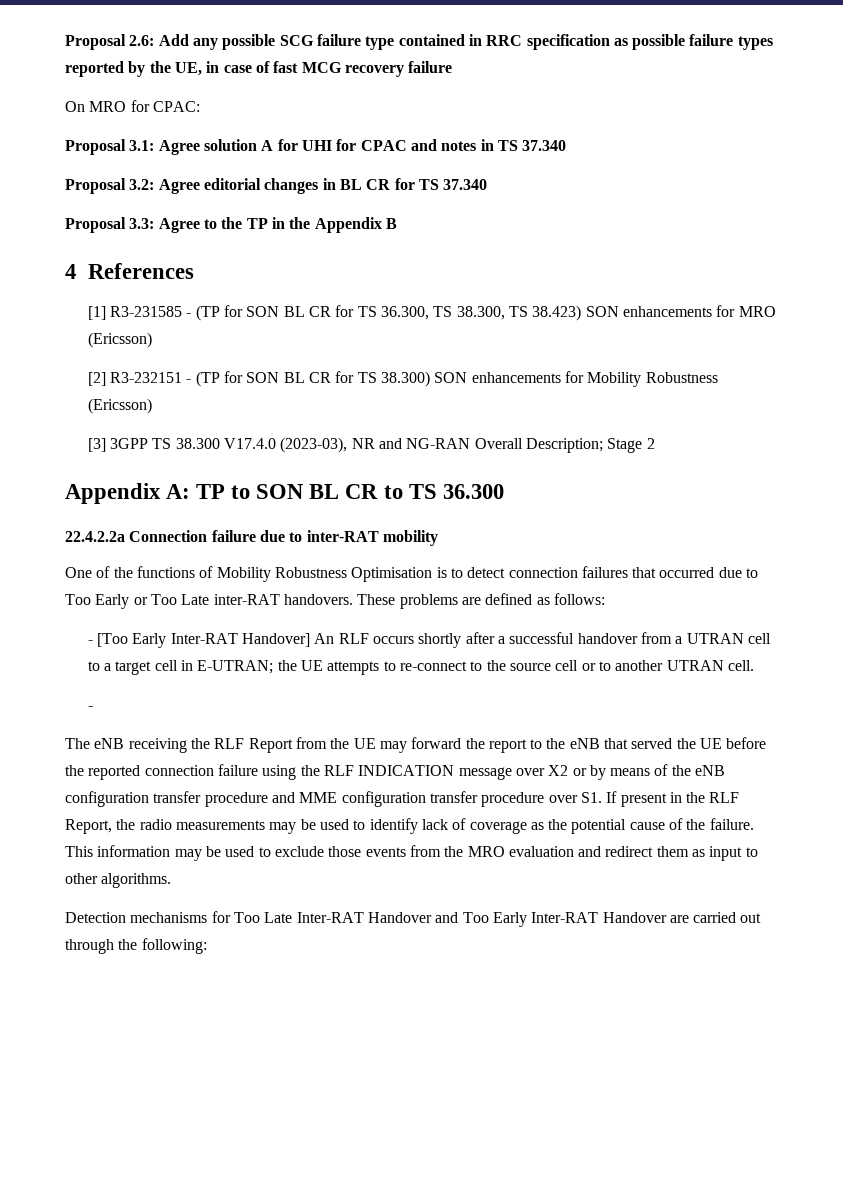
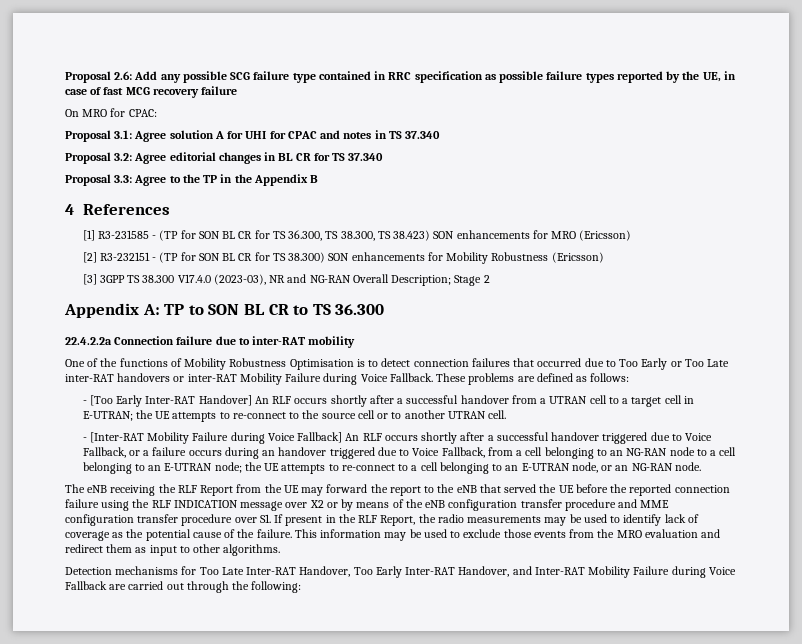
[283,594,353,605] handovers. -> [117,373,433,385] handovers or inter-RAT Mobility Failure during Voice Fallback.
(93, 708) none -> [89,432,713,444] [82,447,737,459] [82,462,701,474] [Inter-RAT Mobility Failure during Voice Fallback] An RLF occurs shortly after a successful handover triggered due to Voice Fallback, or a failure occurs during an handover triggered due to Voice Fallback, from a cell belonging to an NG-RAN node to a cell belonging to an E-UTRAN node; the UE attempts to re-connect to a cell belonging to an E-UTRAN node, or an NG-RAN node.
[367,912,459,923] Handover and -> [299,566,351,577] Handover,
[602,912,667,923] Handover -> [458,566,736,578] [65,581,107,590] Handover, and Inter-RAT Mobility Failure during Voice Fallback

